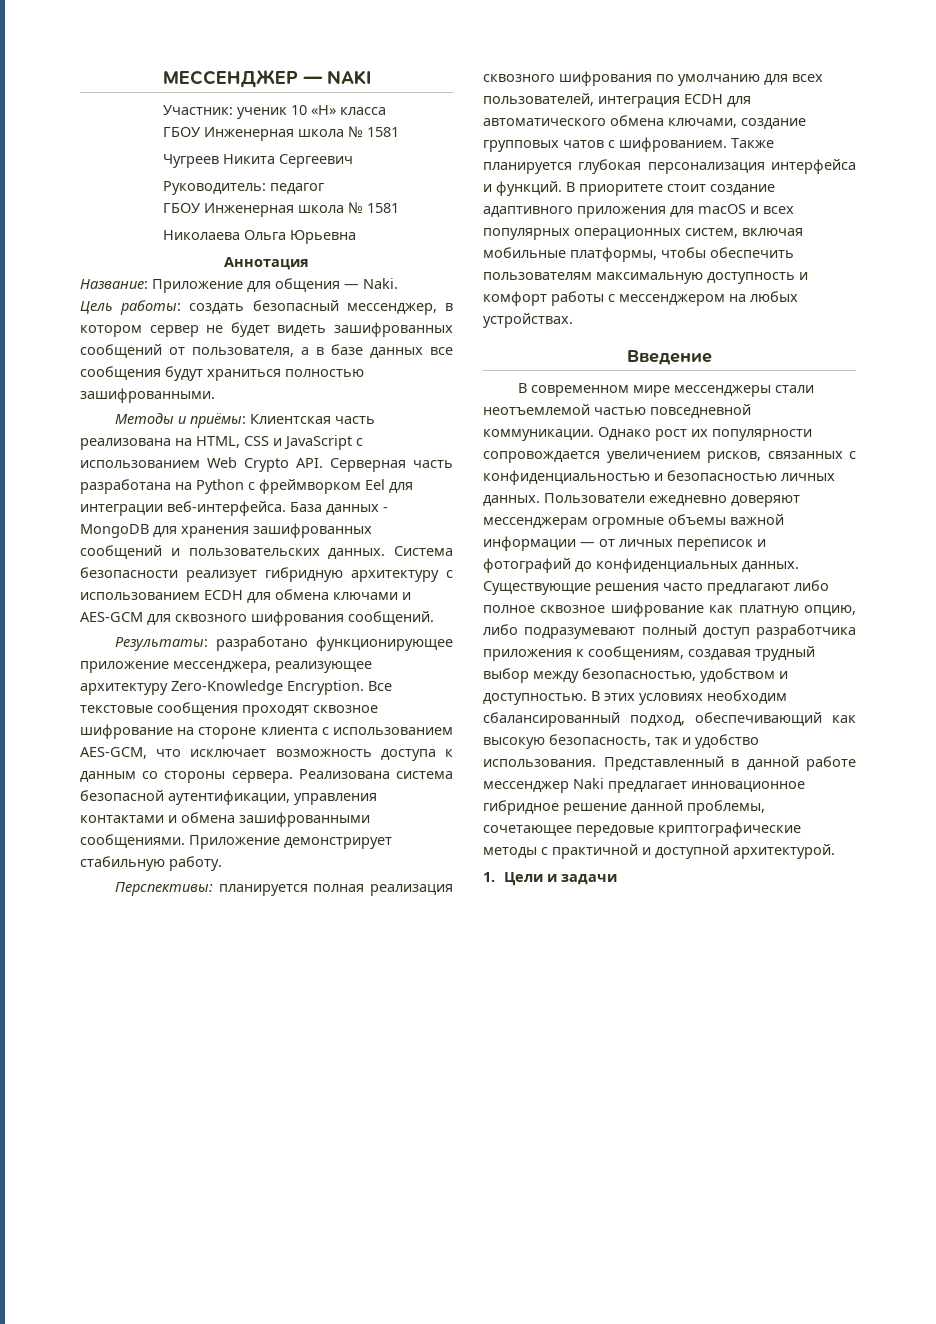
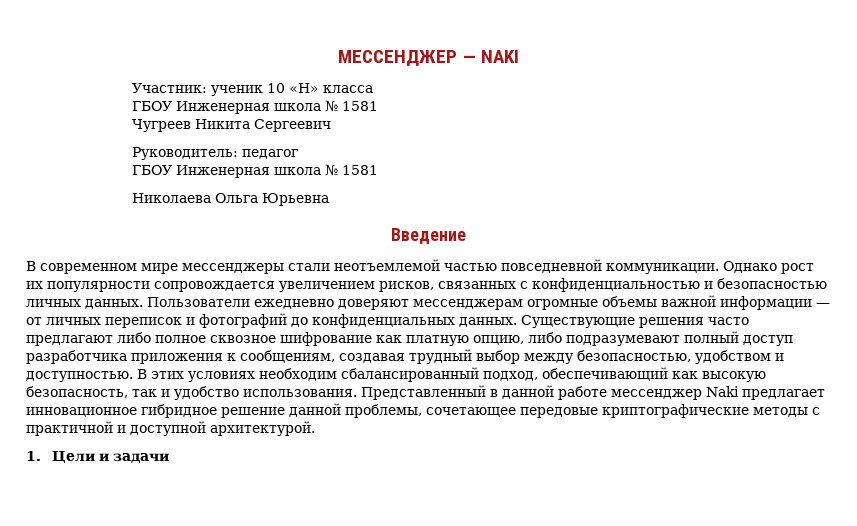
[224,257,309,270] [80,278,398,293] [80,300,453,315] [80,322,453,337] [80,344,453,358] [80,366,364,381] [80,388,215,403] [115,413,376,428] [80,435,363,450] [80,457,453,472] [80,479,413,494] [80,501,388,516] [80,523,372,538] [80,545,453,559] [80,567,453,582] [80,589,411,603] [80,611,434,626] [115,636,453,651] [80,661,372,673] [80,680,392,695] [80,702,378,717] [80,724,453,739] [80,747,453,761] [80,769,453,783] [80,790,377,805] [80,812,370,827] [80,834,392,849] [80,856,222,871] [115,882,453,896] [483,71,823,86] [483,93,751,108] [483,115,806,129] [483,137,774,152] [483,159,856,174] [483,181,775,196] [483,204,794,218] [483,228,803,240] [483,247,794,262] [483,272,808,284] [483,291,798,306] [483,313,573,328] // Аннотация // Название: Приложение для общения — Naki. // Цель работы: создать безопасный мессенджер, в котором сервер не будет видеть зашифрованных сообщений от пользователя, а в базе данных все сообщения будут храниться полностью зашифрованными. // Методы и приёмы: Клиентская часть реализована на HTML, CSS и JavaScript с использованием Web Crypto API. Серверная часть разработана на Python с фреймворком Eel для интеграции веб-интерфейса. База данных - MongoDB для хранения зашифрованных сообщений и пользовательских данных. Система безопасности реализует гибридную архитектуру с использованием ECDH для обмена ключами и AES-GCM для сквозного шифрования сообщений. // Результаты: разработано функционирующее приложение мессенджера, реализующее архитектуру Zero-Knowledge Encryption. Все текстовые сообщения проходят сквозное шифрование на стороне клиента с использованием AES-GCM, что исключает возможность доступа к данным со стороны сервера. Реализована система безопасной аутентификации, управления контактами и обмена зашифрованными сообщениями. Приложение демонстрирует стабильную работу. // Перспективы: планируется полная реализация сквозного шифрования по умолчанию для всех пользователей, интеграция ECDH для автоматического обмена ключами, создание групповых чатов с шифрованием. Также планируется глубокая персонализация интерфейса и функций. В приоритете стоит создание адаптивного приложения для macOS и всех популярных операционных систем, включая мобильные платформы, чтобы обеспечить пользователям максимальную доступность и комфорт работы с мессенджером на любых устройствах. -> (329, 199) none

